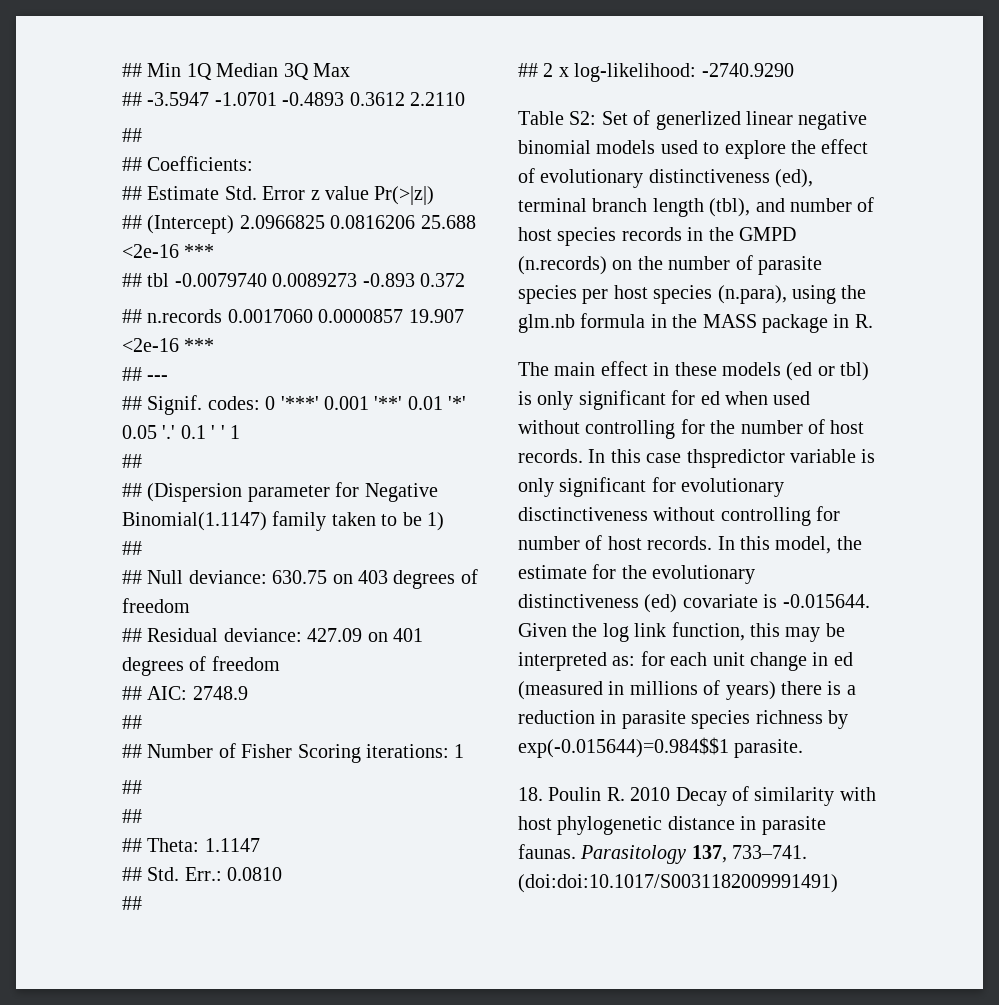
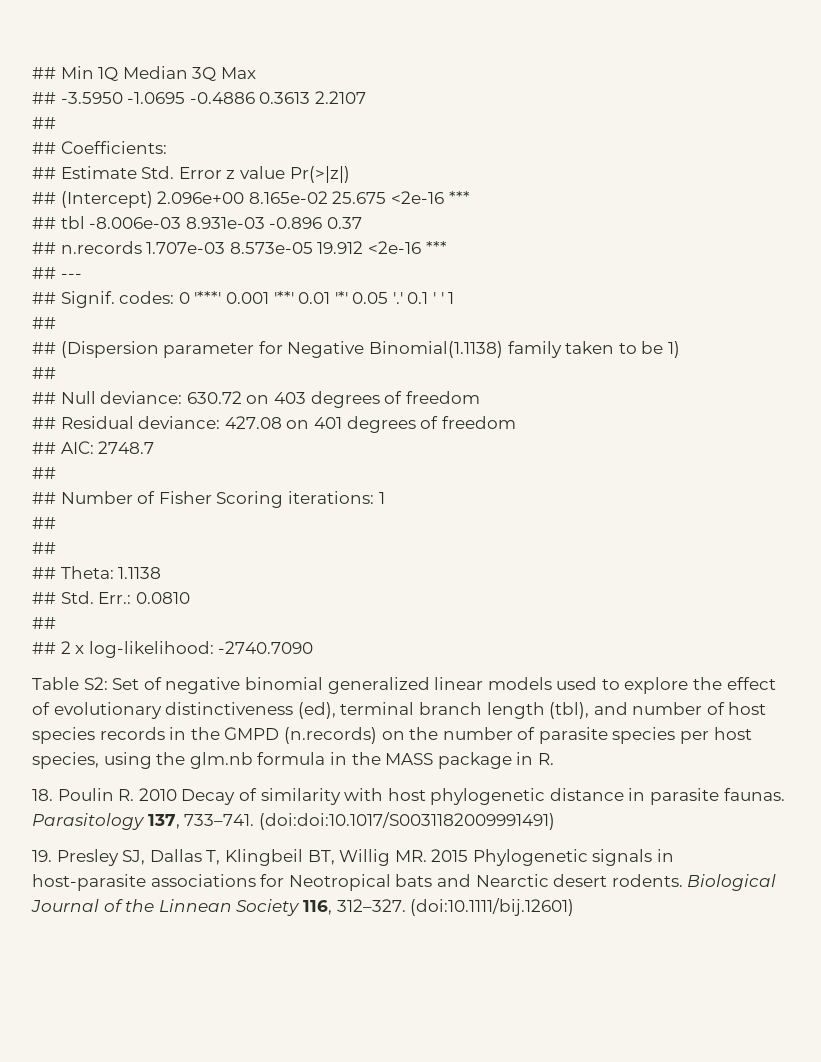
[147,92,465,106] -3.5947 -1.0701 -0.4893 0.3612 2.2110 -> [60,91,366,104] -3.5950 -1.0695 -0.4886 0.3613 2.2107
[239,215,476,229] 2.0966825 0.0816206 25.688 -> [157,191,387,204] 2.096e+00 8.165e-02 25.675
[174,273,465,287] -0.0079740 0.0089273 -0.893 0.372 -> [89,217,362,229] -8.006e-03 8.931e-03 -0.896 0.37
[227,309,464,323] 0.0017060 0.0000857 19.907 -> [146,241,364,254] 1.707e-03 8.573e-05 19.912
[122,512,267,531] Binomial(1.1147) -> [368,341,503,358] Binomial(1.1138)
[272,570,328,584] 630.75 -> [186,391,242,404] 630.72
[307,628,363,642] 427.09 -> [224,416,282,429] 427.08
[192,686,248,700] 2748.9 -> [98,441,155,454] 2748.7
[204,838,260,852] 1.1147 -> [118,567,162,579] 1.1138
[701,63,794,77] -2740.9290 -> [218,641,314,654] -2740.7090
[655,111,868,130] [518,140,591,154] generlized linear negative binomial -> [165,677,484,694] negative binomial generalized linear
[653,285,787,304] species (n.para), -> [32,752,99,769] species,
[518,361,870,381] [518,390,811,410] [518,419,865,439] [518,449,876,468] [518,477,785,497] [518,506,841,526] [518,535,862,554] [518,564,756,584] [518,594,870,613] [518,622,845,642] [518,651,853,671] [518,680,856,700] [518,710,848,729] [518,737,804,758] // The main effect in these models (ed or tbl) is only significant for ed when used without controlling for the number of host records. In this case thspredictor variable is only significant for evolutionary disctinctiveness without controlling for number of host records. In this model, the estimate for the evolutionary distinctiveness (ed) covariate is -0.015644. Given the log link function, this may be interpreted as: for each unit change in ed (measured in millions of years) there is a reduction in parasite species richness by exp(-0.015644)=0.984$$1 parasite. -> (554, 759) none
(838, 883) none -> [32,849,675,866] [32,874,777,891] [31,898,575,916] // 19. Presley SJ, Dallas T, Klingbeil BT, Willig MR. 2015 Phylogenetic signals in host-parasite associations for Neotropical bats and Nearctic desert rodents. Biological Journal of the Linnean Society 116, 312–327. (doi:10.1111/bij.12601)

